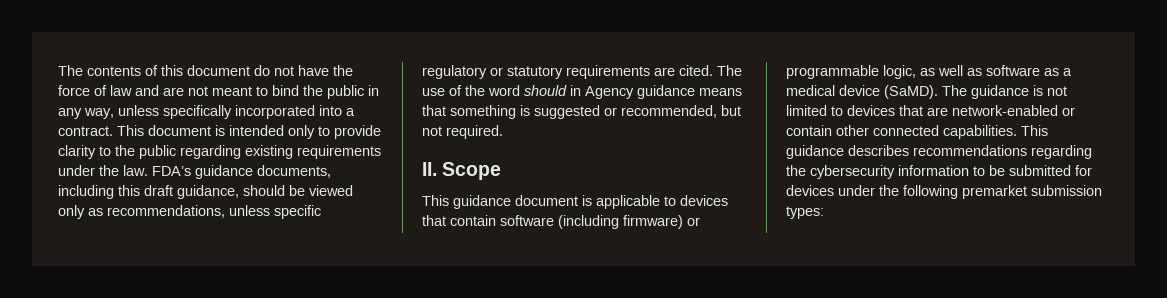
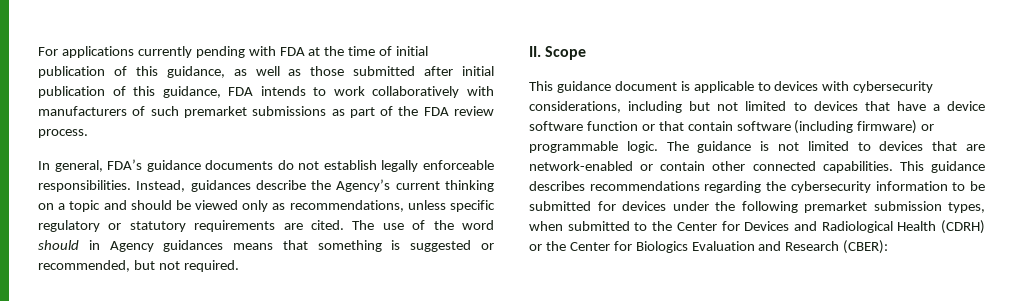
[58,65,353,76] [58,85,379,99] [58,105,355,119] [58,125,381,139] [58,145,381,159] [58,165,331,179] [58,185,239,199] The contents of this document do not have the force of law and are not meant to bind the public in any way, unless specifically incorporated into a contract. This document is intended only to provide clarity to the public regarding existing requirements under the law. FDA’s guidance documents, including this draft guidance, -> [38,46,429,58] [38,66,494,78] [38,86,494,98] [38,106,495,118] [38,129,88,138] [38,159,494,172] [38,179,494,192] [38,200,127,212] For applications currently pending with FDA at the time of initial publication of this guidance, as well as those submitted after initial publication of this guidance, FDA intends to work collaboratively with manufacturers of such premarket submissions as part of the FDA review process. // In general, FDA’s guidance documents do not establish legally enforceable responsibilities. Instead, guidances describe the Agency’s current thinking on a topic and
[637,85,695,99] guidance -> [163,240,224,252] guidances
(728, 200) none -> [822,81,934,93] [529,101,986,113] [529,121,655,131] with cybersecurity considerations, including but not limited to devices that have a device software function or
[883,65,1072,79] [786,85,938,99] logic, as well as software as a medical device (SaMD). -> [626,141,658,153] logic.
[786,206,824,219] types: -> [948,202,985,213] [529,220,985,234] [529,240,889,254] types, when submitted to the Center for Devices and Radiological Health (CDRH) or the Center for Biologics Evaluation and Research (CBER):

